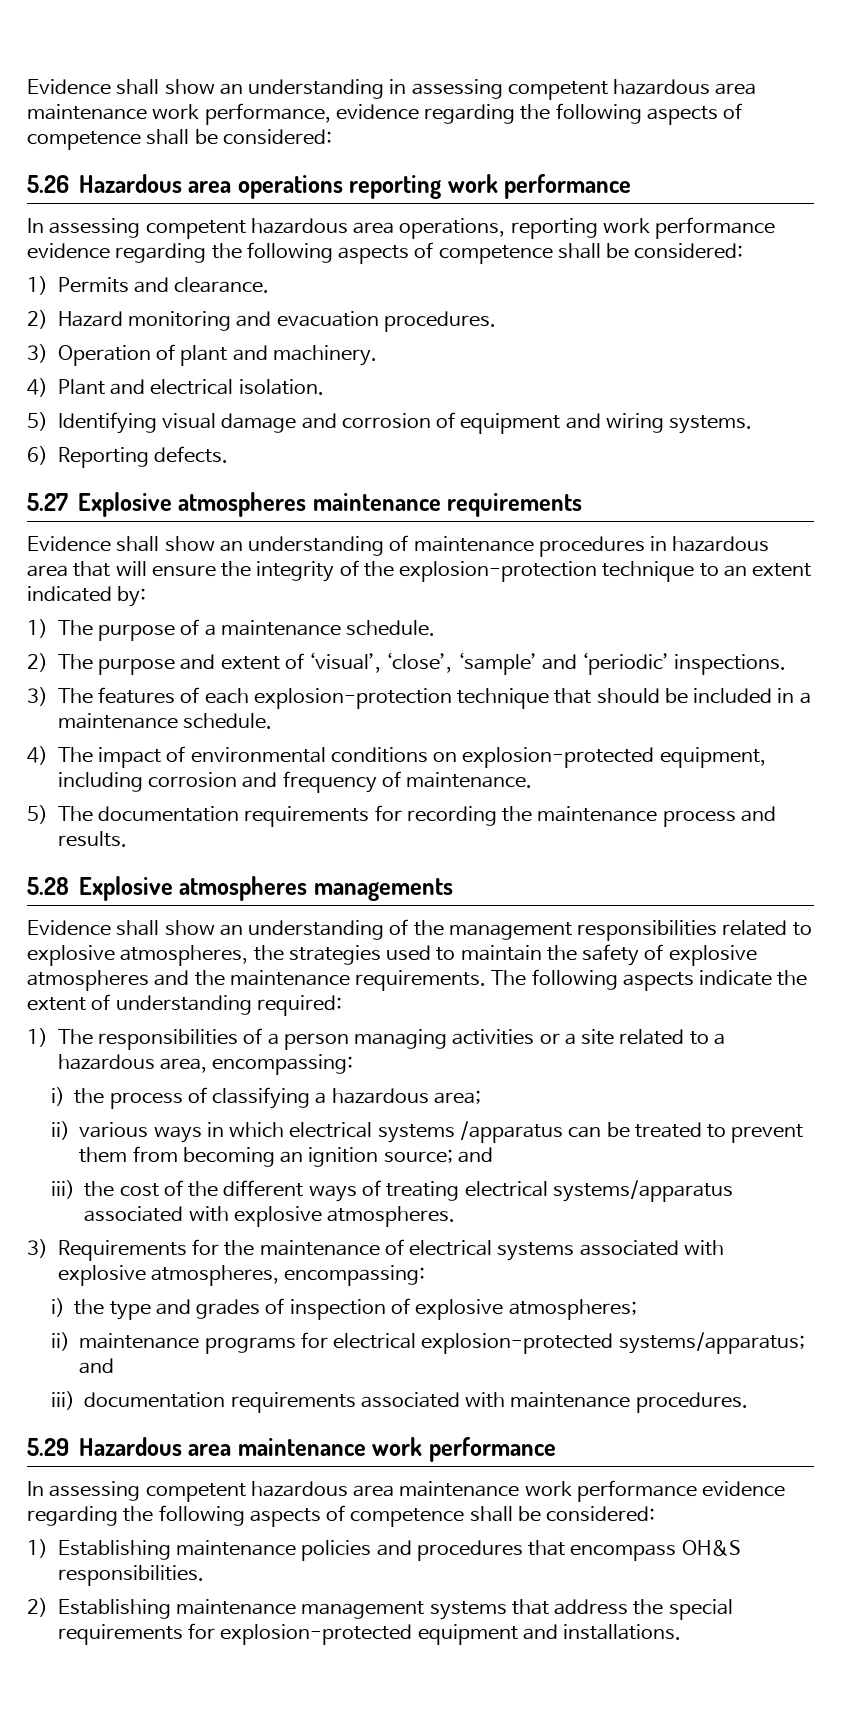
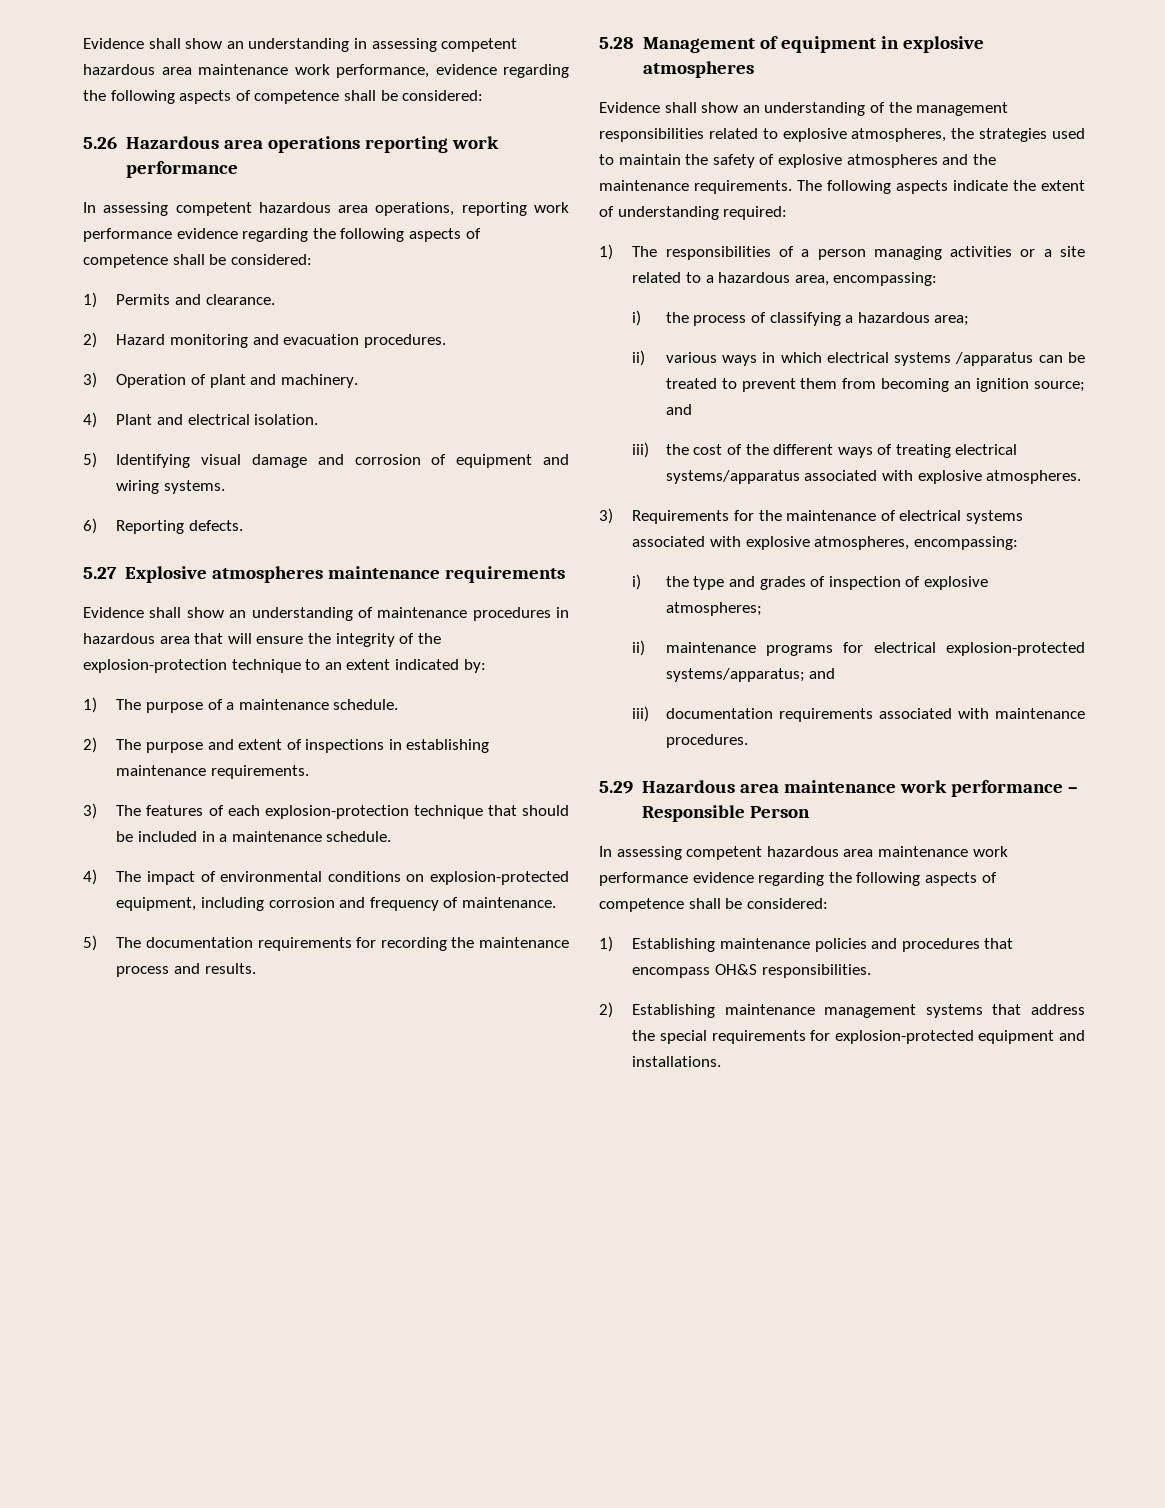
[309,652,787,675] ‘visual’, ‘close’, ‘sample’ and ‘periodic’ inspections. -> [305,739,490,753] [116,765,309,779] inspections in establishing maintenance requirements.
[78,876,453,901] Explosive atmospheres managements -> [642,36,985,53] [642,61,754,78] Management of equipment in explosive atmospheres
(556, 1449) none -> [1068,787,1079,793] [641,805,810,822] – Responsible Person

